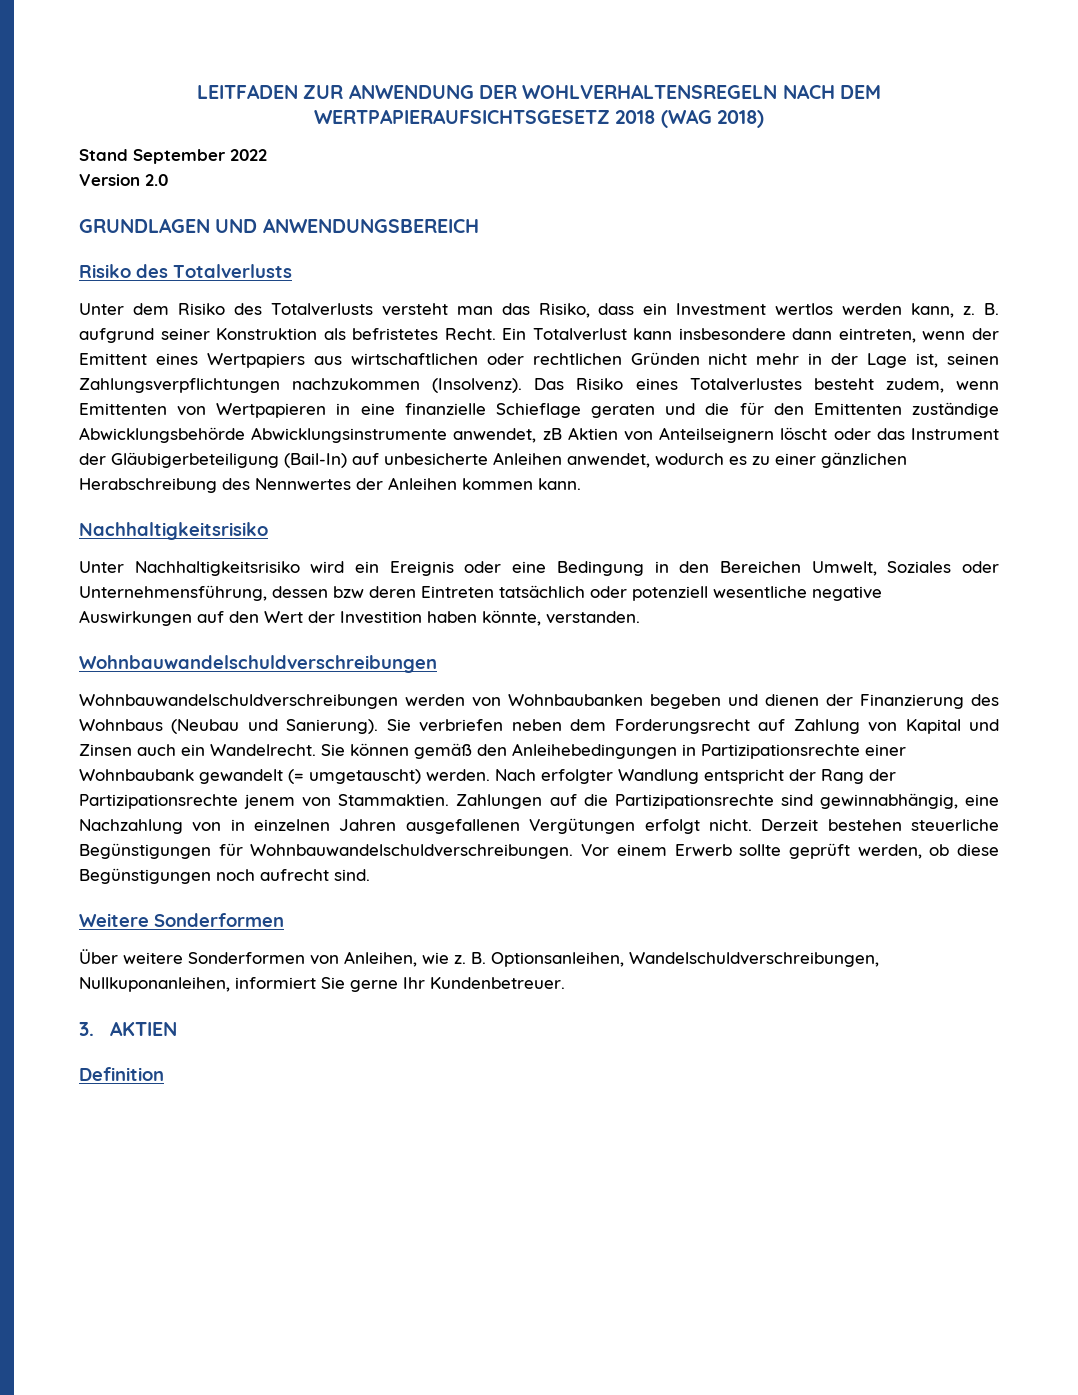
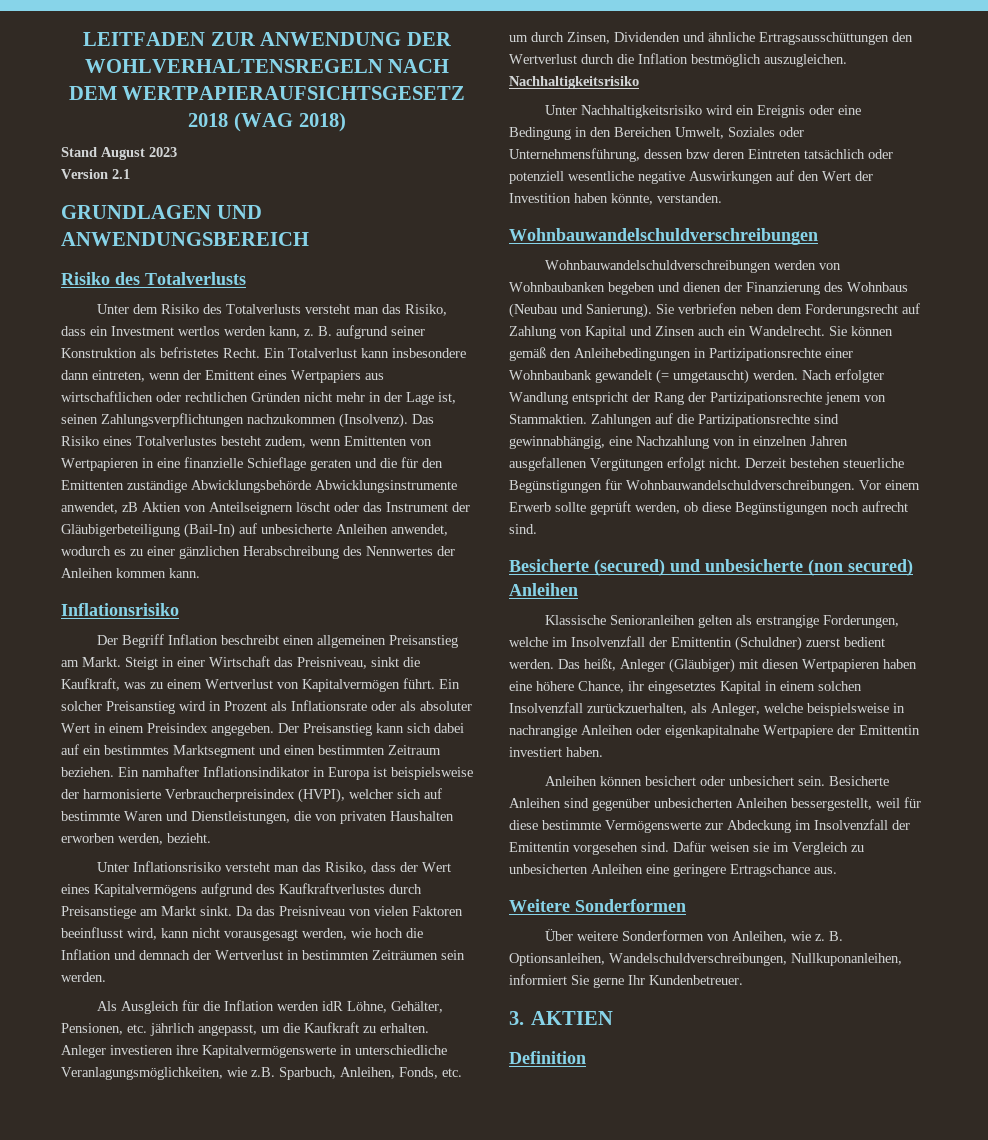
[133,149,267,164] September 2022 -> [101,147,177,160] August 2023
[145,174,168,186] 2.0 -> [112,169,130,179] 2.1
(581, 484) none -> [61,603,179,616] [96,634,458,648] [61,656,420,670] [61,678,460,692] [61,700,472,714] [61,723,464,736] [61,744,441,758] [61,766,473,780] [61,788,442,803] [61,811,454,824] [61,833,211,845] [96,861,451,874] [61,883,422,897] [61,906,463,919] [61,927,423,941] [61,949,465,960] [61,972,106,982] [96,1000,443,1014] [61,1022,429,1036] [61,1045,447,1058] [61,1067,462,1080] [509,32,913,45] [509,53,847,67] Inflationsrisiko // Der Begriff Inflation beschreibt einen allgemeinen Preisanstieg am Markt. Steigt in einer Wirtschaft das Preisniveau, sinkt die Kaufkraft, was zu einem Wertverlust von Kapitalvermögen führt. Ein solcher Preisanstieg wird in Prozent als Inflationsrate oder als absoluter Wert in einem Preisindex angegeben. Der Preisanstieg kann sich dabei auf ein bestimmtes Marktsegment und einen bestimmten Zeitraum beziehen. Ein namhafter Inflationsindikator in Europa ist beispielsweise der harmonisierte Verbraucherpreisindex (HVPI), welcher sich auf bestimmte Waren und Dienstleistungen, die von privaten Haushalten erworben werden, bezieht. // Unter Inflationsrisiko versteht man das Risiko, dass der Wert eines Kapitalvermögens aufgrund des Kaufkraftverlustes durch Preisanstiege am Markt sinkt. Da das Preisniveau von vielen Faktoren beeinflusst wird, kann nicht vorausgesagt werden, wie hoch die Inflation und demnach der Wertverlust in bestimmten Zeiträumen sein werden. // Als Ausgleich für die Inflation werden idR Löhne, Gehälter, Pensionen, etc. jährlich angepasst, um die Kaufkraft zu erhalten. Anleger investieren ihre Kapitalvermögenswerte in unterschiedliche Veranlagungsmöglichkeiten, wie z.B. Sparbuch, Anleihen, Fonds, etc. um durch Zinsen, Dividenden und ähnliche Ertragsausschüttungen den Wertverlust durch die Inflation bestmöglich auszugleichen.
(370, 875) none -> [509,559,913,576] [509,583,578,596] [544,615,899,628] [509,636,885,651] [509,658,917,673] [509,681,862,694] [509,702,905,716] [509,725,920,738] [509,747,603,757] [544,776,889,786] [509,797,921,811] [509,819,910,833] [509,841,864,855] [509,864,837,877] // Besicherte (secured) und unbesicherte (non secured) Anleihen // Klassische Senioranleihen gelten als erstrangige Forderungen, welche im Insolvenzfall der Emittentin (Schuldner) zuerst bedient werden. Das heißt, Anleger (Gläubiger) mit diesen Wertpapieren haben eine höhere Chance, ihr eingesetztes Kapital in einem solchen Insolvenzfall zurückzuerhalten, als Anleger, welche beispielsweise in nachrangige Anleihen oder eigenkapitalnahe Wertpapiere der Emittentin investiert haben. // Anleihen können besichert oder unbesichert sein. Besicherte Anleihen sind gegenüber unbesicherten Anleihen bessergestellt, weil für diese bestimmte Vermögenswerte zur Abdeckung im Insolvenzfall der Emittentin vorgesehen sind. Dafür weisen sie im Vergleich zu unbesicherten Anleihen eine geringere Ertragschance aus.

